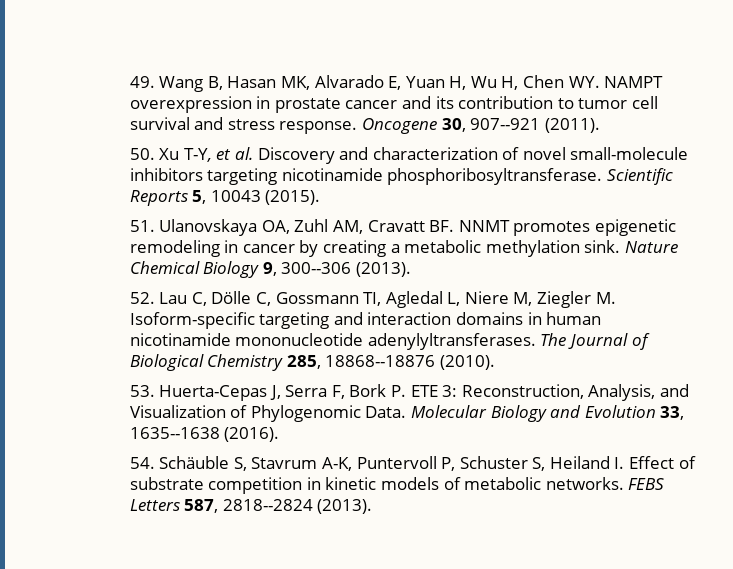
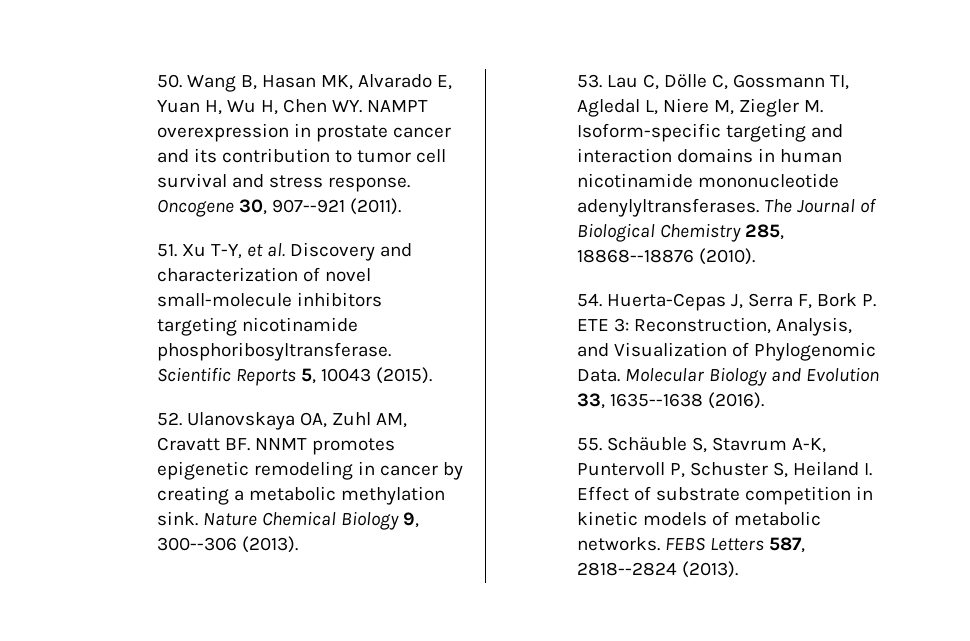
[129,76,155,88] 49. -> [156,74,182,88] 50.
[129,148,155,160] 50. -> [156,244,177,257] 51.
[129,220,155,232] 51. -> [156,412,182,426] 52.
[129,292,155,304] 52. -> [576,74,602,88] 53.
[129,385,155,397] 53. -> [576,293,602,307] 54.
[129,457,155,469] 54. -> [576,438,602,451] 55.

